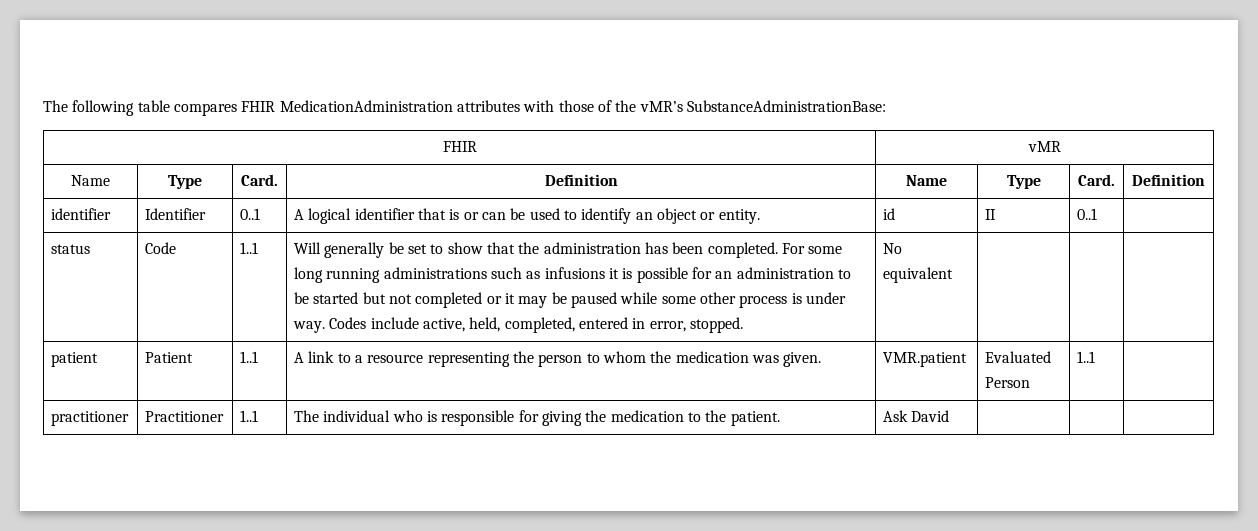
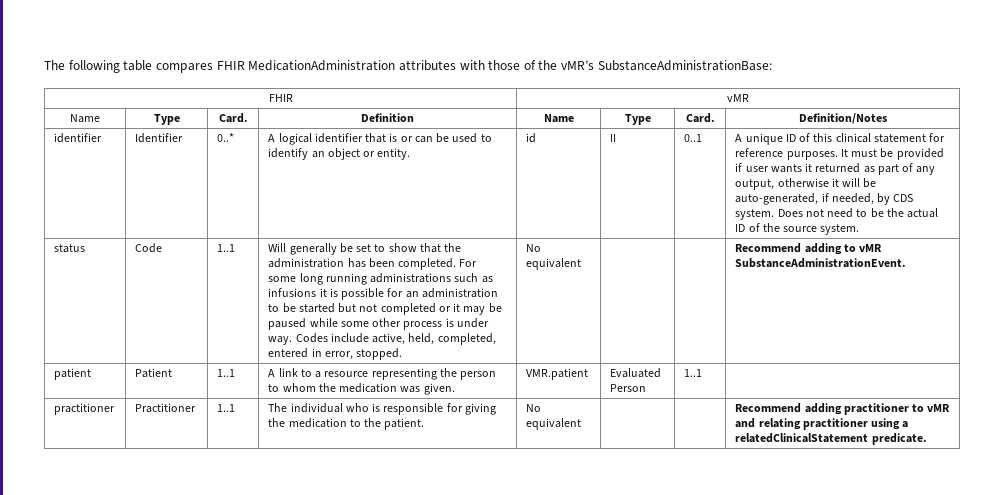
[1132,174,1205,186] Definition -> [798,113,887,124] Definition/Notes
[240,208,261,220] 0..1 -> [217,133,235,142] 0..*
(1098, 214) none -> [735,133,946,145] [735,148,944,160] [735,163,936,175] [735,178,877,190] [735,193,914,205] [735,208,939,220] [735,223,860,235] A unique ID of this clinical statement for reference purposes. It must be provided if user wants it returned as part of any output, otherwise it will be auto-generated, if needed, by CDS system. Does not need to be the actual ID of the source system.
(954, 275) none -> [735,243,883,255] [735,258,907,268] Recommend adding to vMR SubstanceAdministrationEvent.
[883,410,950,422] Ask David | | | -> [526,404,542,412] [526,418,582,430] [735,403,951,415] [735,418,909,430] [735,433,927,445] No equivalent | | | Recommend adding practitioner to vMR and relating practitioner using a relatedClinicalStatement predicate.

